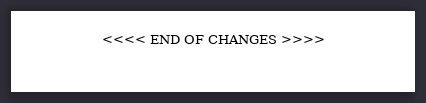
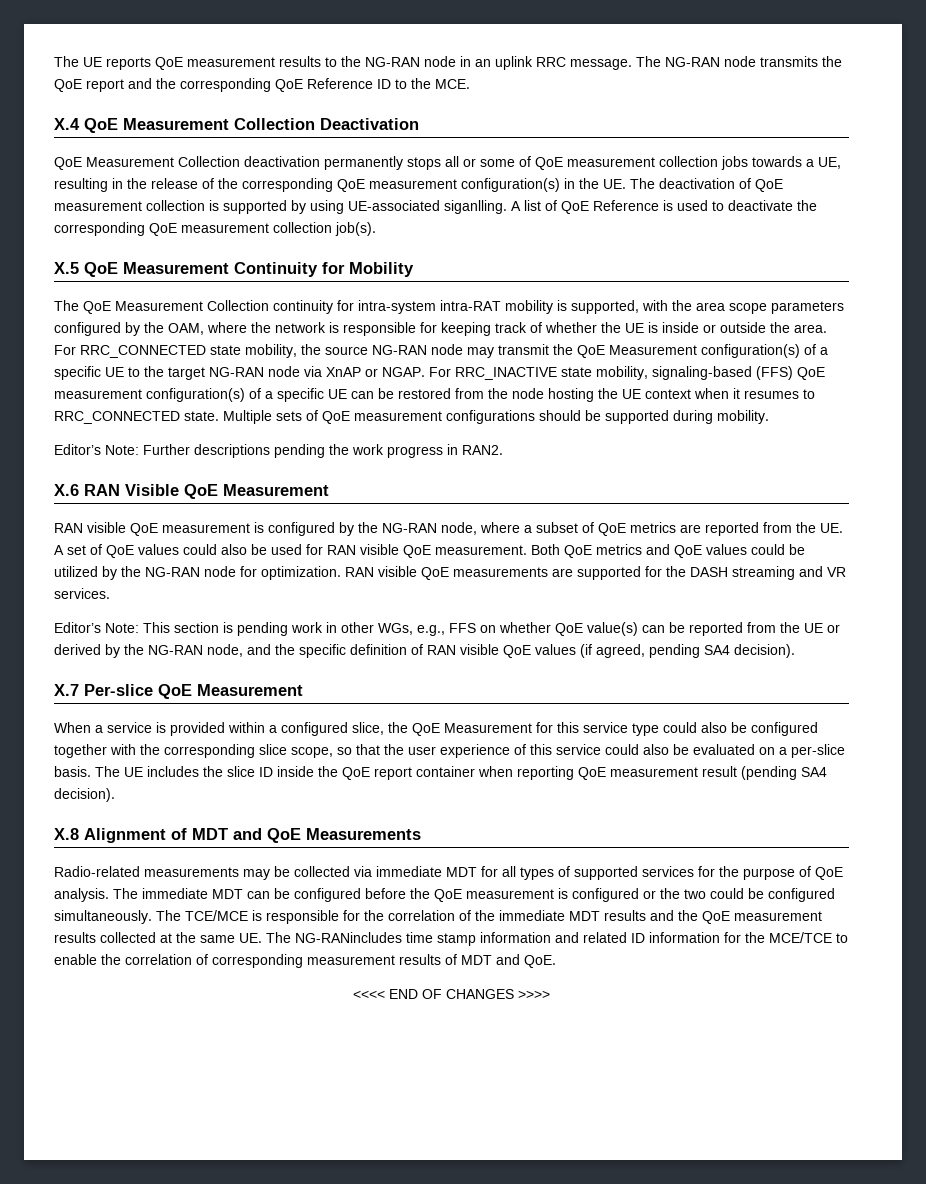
(101, 40) none -> [54,56,842,70] [54,78,470,92] [54,118,419,133] [54,156,841,170] [54,178,783,192] [54,200,817,214] [54,222,376,236] [54,262,414,277] [54,300,844,314] [54,322,827,336] [54,344,828,358] [54,366,825,380] [54,388,815,402] [54,410,769,424] [54,444,503,458] [54,484,329,499] [54,522,843,536] [54,544,805,558] [54,566,846,580] [54,588,110,599] [54,622,840,636] [54,644,795,658] [54,684,303,699] [54,722,818,736] [54,744,845,758] [54,766,827,780] [54,788,115,802] [54,828,421,843] [54,866,843,880] [54,888,835,902] [54,910,822,924] [54,932,848,946] [54,954,556,968] The UE reports QoE measurement results to the NG-RAN node in an uplink RRC message. The NG-RAN node transmits the QoE report and the corresponding QoE Reference ID to the MCE. // X.4 QoE Measurement Collection Deactivation // QoE Measurement Collection deactivation permanently stops all or some of QoE measurement collection jobs towards a UE, resulting in the release of the corresponding QoE measurement configuration(s) in the UE. The deactivation of QoE measurement collection is supported by using UE-associated siganlling. A list of QoE Reference is used to deactivate the corresponding QoE measurement collection job(s). // X.5 QoE Measurement Continuity for Mobility // The QoE Measurement Collection continuity for intra-system intra-RAT mobility is supported, with the area scope parameters configured by the OAM, where the network is responsible for keeping track of whether the UE is inside or outside the area. For RRC_CONNECTED state mobility, the source NG-RAN node may transmit the QoE Measurement configuration(s) of a specific UE to the target NG-RAN node via XnAP or NGAP. For RRC_INACTIVE state mobility, signaling-based (FFS) QoE measurement configuration(s) of a specific UE can be restored from the node hosting the UE context when it resumes to RRC_CONNECTED state. Multiple sets of QoE measurement configurations should be supported during mobility. // Editor’s Note: Further descriptions pending the work progress in RAN2. // X.6 RAN Visible QoE Measurement // RAN visible QoE measurement is configured by the NG-RAN node, where a subset of QoE metrics are reported from the UE. A set of QoE values could also be used for RAN visible QoE measurement. Both QoE metrics and QoE values could be utilized by the NG-RAN node for optimization. RAN visible QoE measurements are supported for the DASH streaming and VR services. // Editor’s Note: This section is pending work in other WGs, e.g., FFS on whether QoE value(s) can be reported from the UE or derived by the NG-RAN node, and the specific definition of RAN visible QoE values (if agreed, pending SA4 decision). // X.7 Per-slice QoE Measurement // When a service is provided within a configured slice, the QoE Measurement for this service type could also be configured together with the corresponding slice scope, so that the user experience of this service could also be evaluated on a per-slice basis. The UE includes the slice ID inside the QoE report container when reporting QoE measurement result (pending SA4 decision). // X.8 Alignment of MDT and QoE Measurements // Radio-related measurements may be collected via immediate MDT for all types of supported services for the purpose of QoE analysis. The immediate MDT can be configured before the QoE measurement is configured or the two could be configured simultaneously. The TCE/MCE is responsible for the correlation of the immediate MDT results and the QoE measurement results collected at the same UE. The NG-RANincludes time stamp information and related ID information for the MCE/TCE to enable the correlation of corresponding measurement results of MDT and QoE. //

